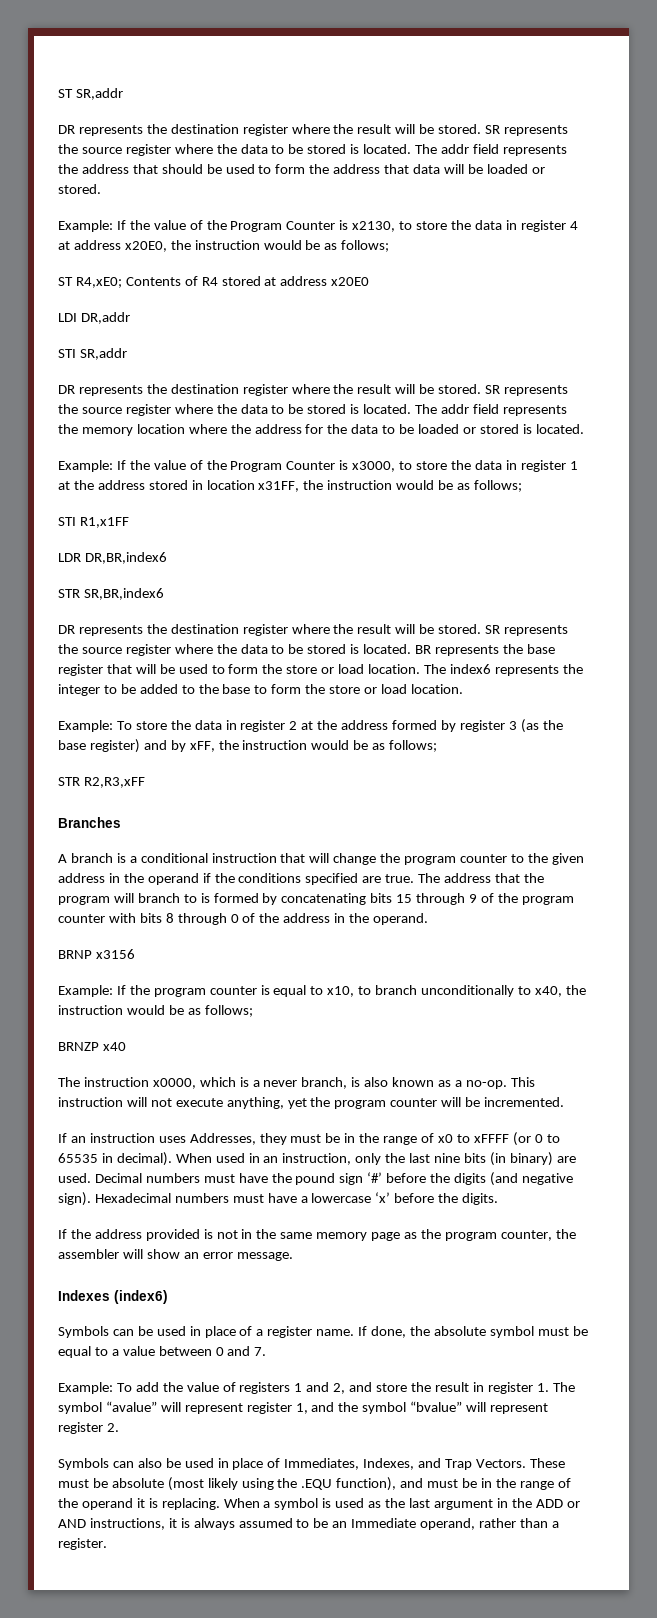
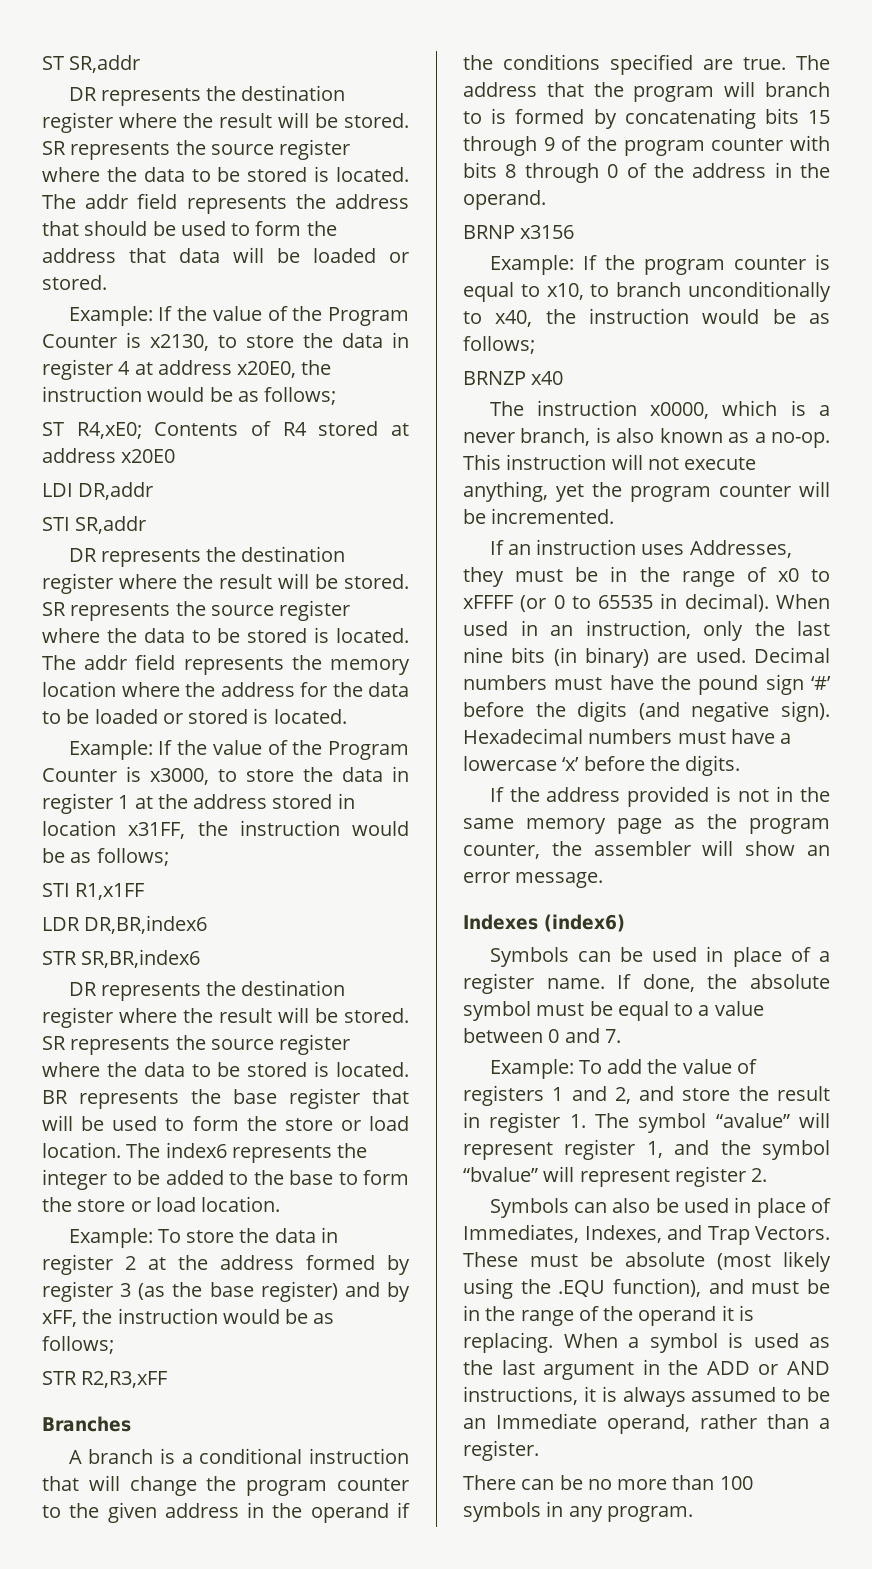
(107, 1544) none -> [463,1475,753,1490] [463,1501,693,1522] // There can be no more than 100 symbols in any program.

